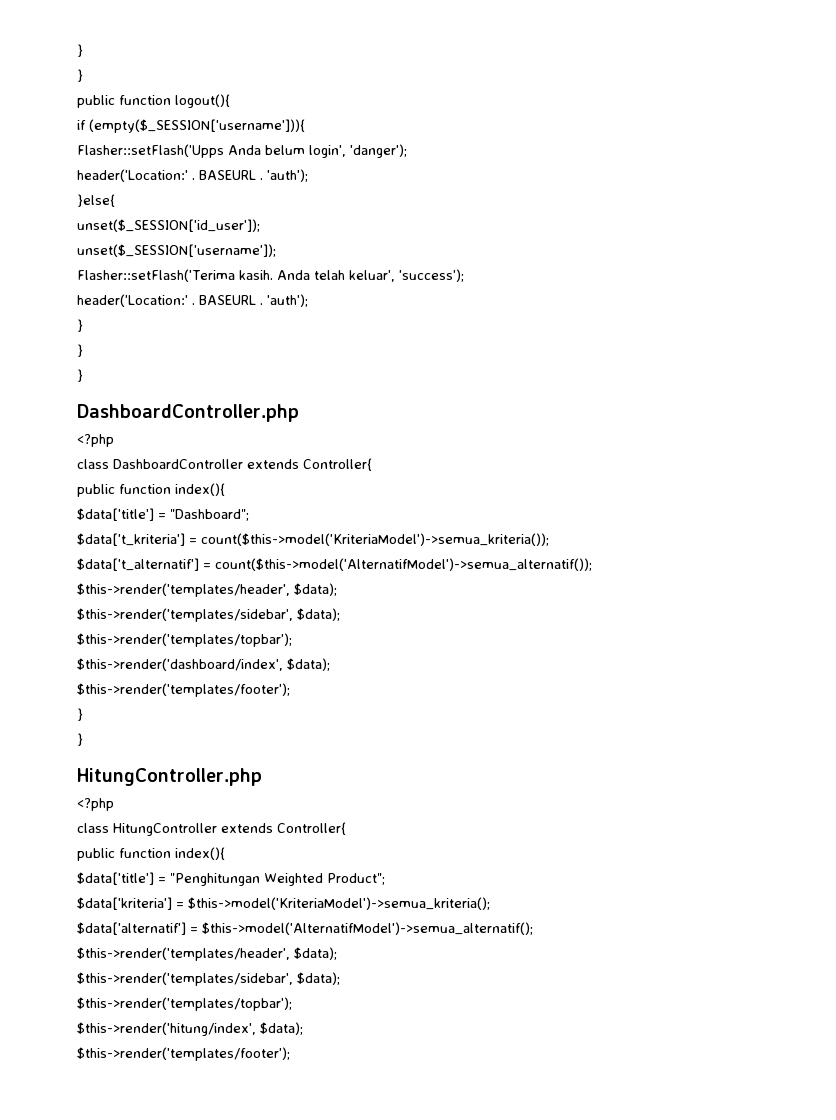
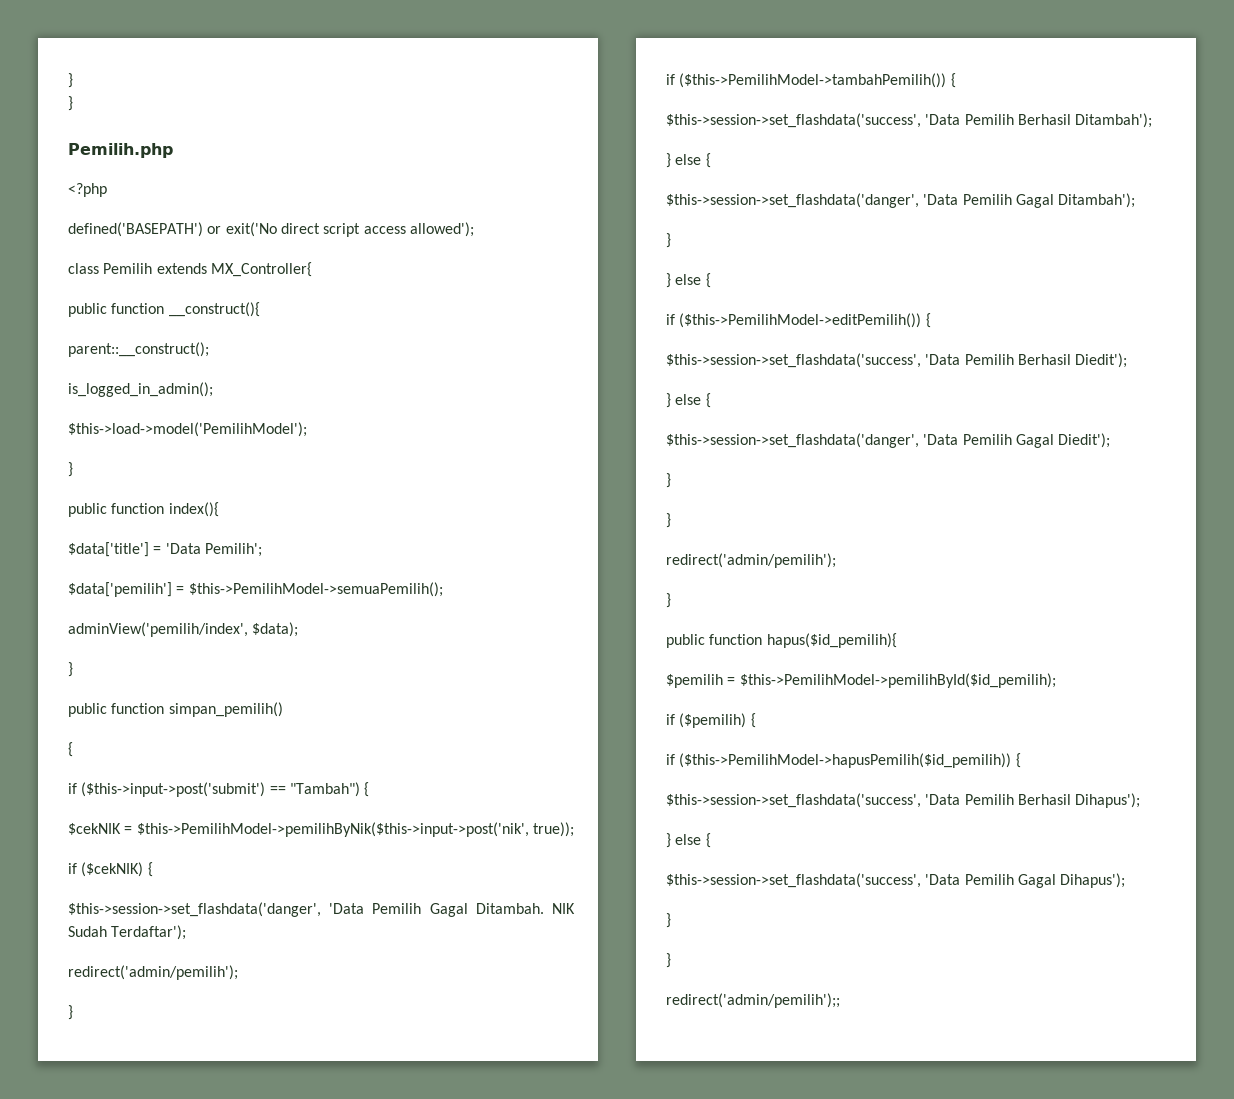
[77,44,83,57] [77,69,83,82] [77,94,230,108] [77,119,305,133] [77,144,407,158] [77,169,308,182] [77,194,115,207] [77,219,260,232] [77,244,276,257] [77,269,464,282] [77,294,308,307] [77,319,83,332] [77,344,83,357] [77,369,83,382] [77,404,299,422] [77,434,114,447] [77,458,372,471] [77,483,225,497] [77,508,249,521] [77,533,549,546] [77,558,592,571] [77,583,337,597] [77,608,340,622] [77,633,292,647] [77,658,330,671] [77,683,290,697] [77,708,83,721] [77,733,83,746] [77,768,262,786] [77,798,114,811] [77,822,346,836] [77,847,225,861] [77,872,385,886] [77,897,490,910] [77,922,533,935] [77,947,337,961] [77,972,340,986] [77,997,292,1011] [77,1022,303,1036] [77,1047,290,1061] } // } // public function logout(){ // if (empty($_SESSION['username'])){ // Flasher::setFlash('Upps Anda belum login', 'danger'); // header('Location:' . BASEURL . 'auth'); // }else{ // unset($_SESSION['id_user']); // unset($_SESSION['username']); // Flasher::setFlash('Terima kasih. Anda telah keluar', 'success'); // header('Location:' . BASEURL . 'auth'); // } // } // } // DashboardController.php // <?php // class DashboardController extends Controller{ // public function index(){ // $data['title'] = "Dashboard"; // $data['t_kriteria'] = count($this->model('KriteriaModel')->semua_kriteria()); // $data['t_alternatif'] = count($this->model('AlternatifModel')->semua_alternatif()); // $this->render('templates/header', $data); // $this->render('templates/sidebar', $data); // $this->render('templates/topbar'); // $this->render('dashboard/index', $data); // $this->render('templates/footer'); // } // } // HitungController.php // <?php // class HitungController extends Controller{ // public function index(){ // $data['title'] = "Penghitungan Weighted Product"; // $data['kriteria'] = $this->model('KriteriaModel')->semua_kriteria(); // $data['alternatif'] = $this->model('AlternatifModel')->semua_alternatif(); // $this->render('templates/header', $data); // $this->render('templates/sidebar', $data); // $this->render('templates/topbar'); // $this->render('hitung/index', $data); // $this->render('templates/footer'); -> [68,73,73,88] [68,96,73,111] [68,143,173,158] [68,183,107,197] [68,222,474,237] [68,262,312,277] [68,302,260,317] [68,342,209,357] [68,382,213,397] [68,422,307,437] [68,462,73,477] [68,502,219,517] [68,542,262,557] [68,582,443,597] [68,622,299,637] [68,662,73,677] [68,702,283,717] [68,742,73,757] [68,782,370,797] [68,822,574,837] [68,862,153,877] [68,902,575,917] [68,925,187,940] [68,965,238,980] [68,1005,73,1020] [666,73,956,88] [666,113,1153,128] [666,153,711,168] [666,193,1136,208] [666,233,671,248] [666,273,711,288] [666,313,931,328] [666,353,1128,368] [666,393,711,408] [666,433,1111,448] [666,473,671,488] [666,513,671,528] [666,553,836,568] [666,593,671,608] [666,633,897,648] [666,673,1056,688] [666,713,756,728] [666,753,1021,768] [666,793,1141,808] [666,833,711,848] [666,873,1126,888] [666,913,671,928] [666,953,671,968] [666,993,840,1008] } // } // Pemilih.php // <?php // defined('BASEPATH') or exit('No direct script access allowed'); // class Pemilih extends MX_Controller{ // public function __construct(){ // parent::__construct(); // is_logged_in_admin(); // $this->load->model('PemilihModel'); // } // public function index(){ // $data['title'] = 'Data Pemilih'; // $data['pemilih'] = $this->PemilihModel->semuaPemilih(); // adminView('pemilih/index', $data); // } // public function simpan_pemilih() // { // if ($this->input->post('submit') == "Tambah") { // $cekNIK = $this->PemilihModel->pemilihByNik($this->input->post('nik', true)); // if ($cekNIK) { // $this->session->set_flashdata('danger', 'Data Pemilih Gagal Ditambah. NIK Sudah Terdaftar'); // redirect('admin/pemilih'); // } // if ($this->PemilihModel->tambahPemilih()) { // $this->session->set_flashdata('success', 'Data Pemilih Berhasil Ditambah'); // } else { // $this->session->set_flashdata('danger', 'Data Pemilih Gagal Ditambah'); // } // } else { // if ($this->PemilihModel->editPemilih()) { // $this->session->set_flashdata('success', 'Data Pemilih Berhasil Diedit'); // } else { // $this->session->set_flashdata('danger', 'Data Pemilih Gagal Diedit'); // } // } // redirect('admin/pemilih'); // } // public function hapus($id_pemilih){ // $pemilih = $this->PemilihModel->pemilihById($id_pemilih); // if ($pemilih) { // if ($this->PemilihModel->hapusPemilih($id_pemilih)) { // $this->session->set_flashdata('success', 'Data Pemilih Berhasil Dihapus'); // } else { // $this->session->set_flashdata('success', 'Data Pemilih Gagal Dihapus'); // } // } // redirect('admin/pemilih');;

